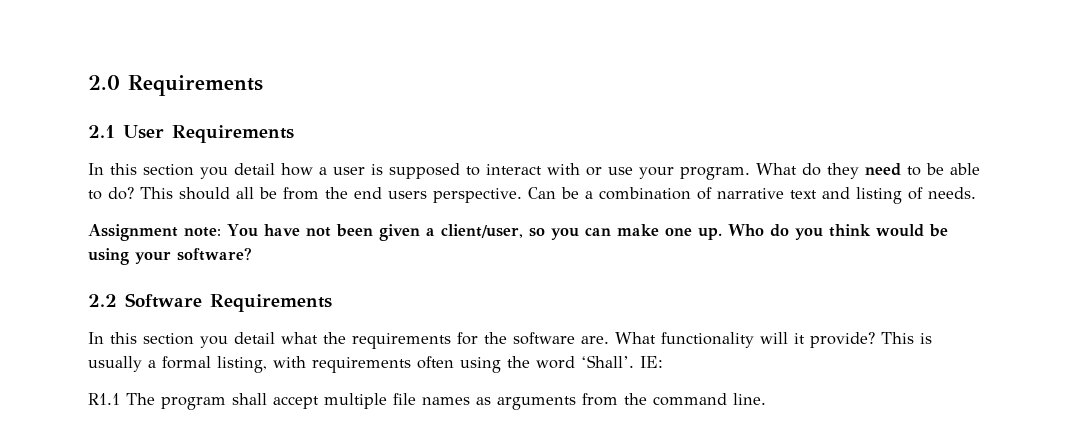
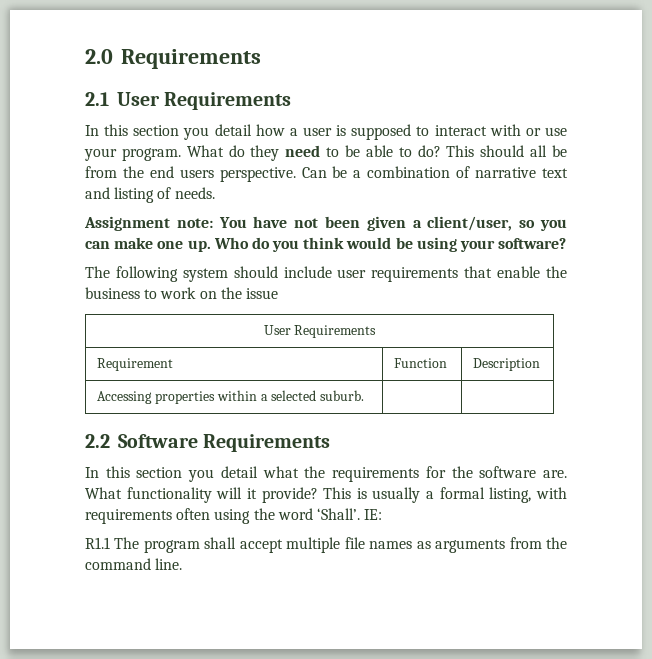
(252, 254) none -> [85,266,568,282] [85,287,278,299] [263,325,377,338] [97,358,174,371] [394,358,448,368] [473,358,541,371] [97,390,365,404] // The following system should include user requirements that enable the business to work on the issue // User Requirements // Requirement | Function | Description // Accessing properties within a selected suburb. | |

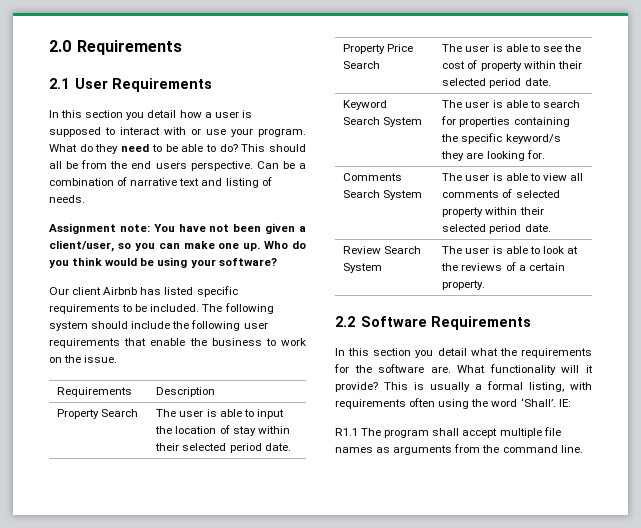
(567, 243) none -> [49,286,238,297] [49,304,200,314] Our client Airbnb has listed specific requirements to be included.
(332, 272) none -> [172,320,241,331] the following
[245,288,278,299] [263,325,377,338] [97,358,174,371] [394,358,448,368] issue // User Requirements // Requirement | Function -> [84,355,118,363] [57,387,133,397] issue. // Requirements
[97,390,365,404] Accessing properties within a selected suburb. | | -> [57,409,139,419] [156,409,284,419] [155,425,290,436] [155,443,291,453] [343,44,414,54] [343,61,381,69] [442,44,581,52] [442,60,582,71] [442,78,551,88] [343,100,388,110] [343,117,423,127] [442,100,580,108] [441,116,570,127] [441,133,561,144] [441,150,545,161] [343,173,403,181] [343,190,423,200] [442,173,583,181] [442,189,560,198] [442,207,544,217] [442,224,551,234] [343,246,422,254] [343,263,383,273] [442,246,578,254] [441,262,565,271] [442,280,486,290] Property Search | The user is able to input the location of stay within their selected period date. // Property Price Search | The user is able to see the cost of property within their selected period date. // Keyword Search System | The user is able to search for properties containing the specific keyword/s they are looking for. // Comments Search System | The user is able to view all comments of selected property within their selected period date. // Review Search System | The user is able to look at the reviews of a certain property.

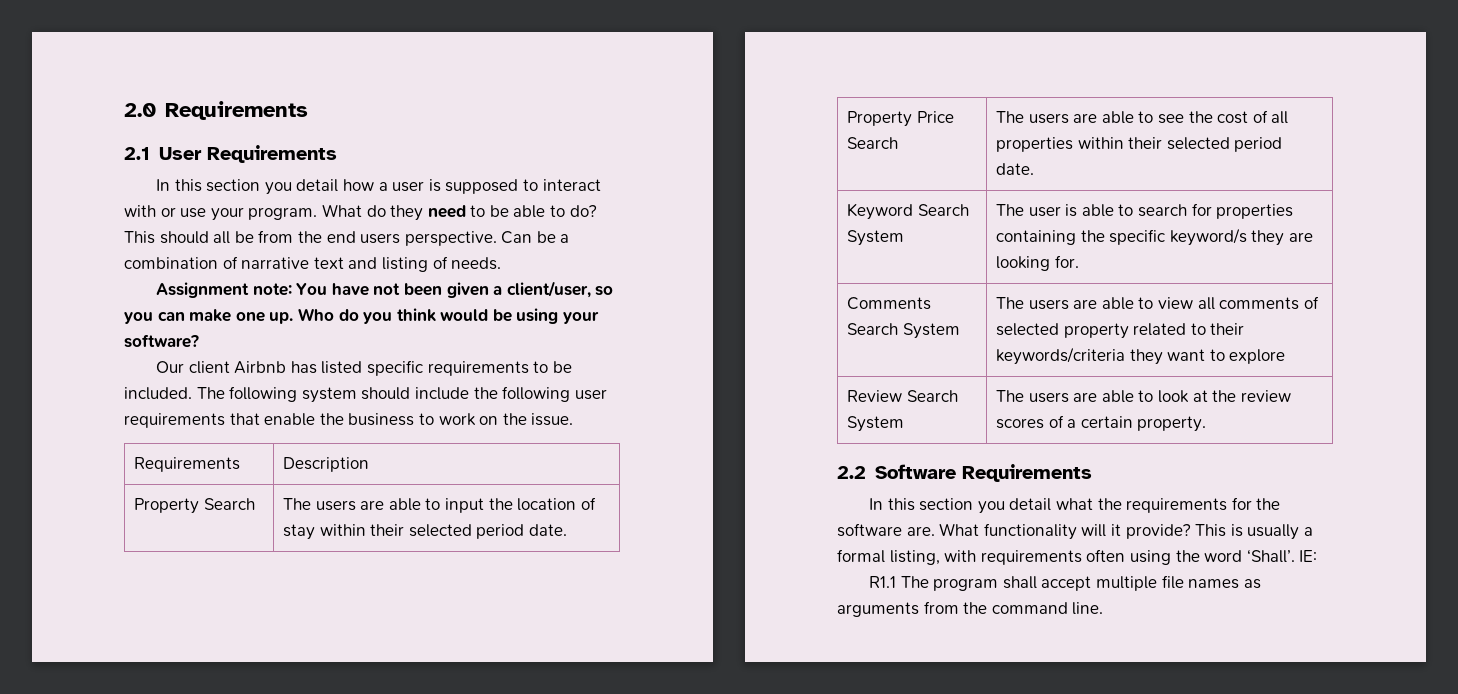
[179,409,217,417] user is -> [315,500,385,511] users are
[465,44,503,52] user is -> [1028,113,1098,124] users are
[480,61,522,71] property -> [1271,111,1289,124] [996,137,1074,152] all properties
[465,173,503,181] user is -> [1028,299,1098,310] users are
[485,207,544,215] [442,224,551,234] within their selected period date. -> [1133,323,1245,336] [996,347,1286,365] related to their keywords/criteria they want to explore
[465,246,503,254] user is -> [1028,392,1098,403] users are
[461,263,503,271] reviews -> [1240,390,1291,402] [996,418,1045,429] review scores

